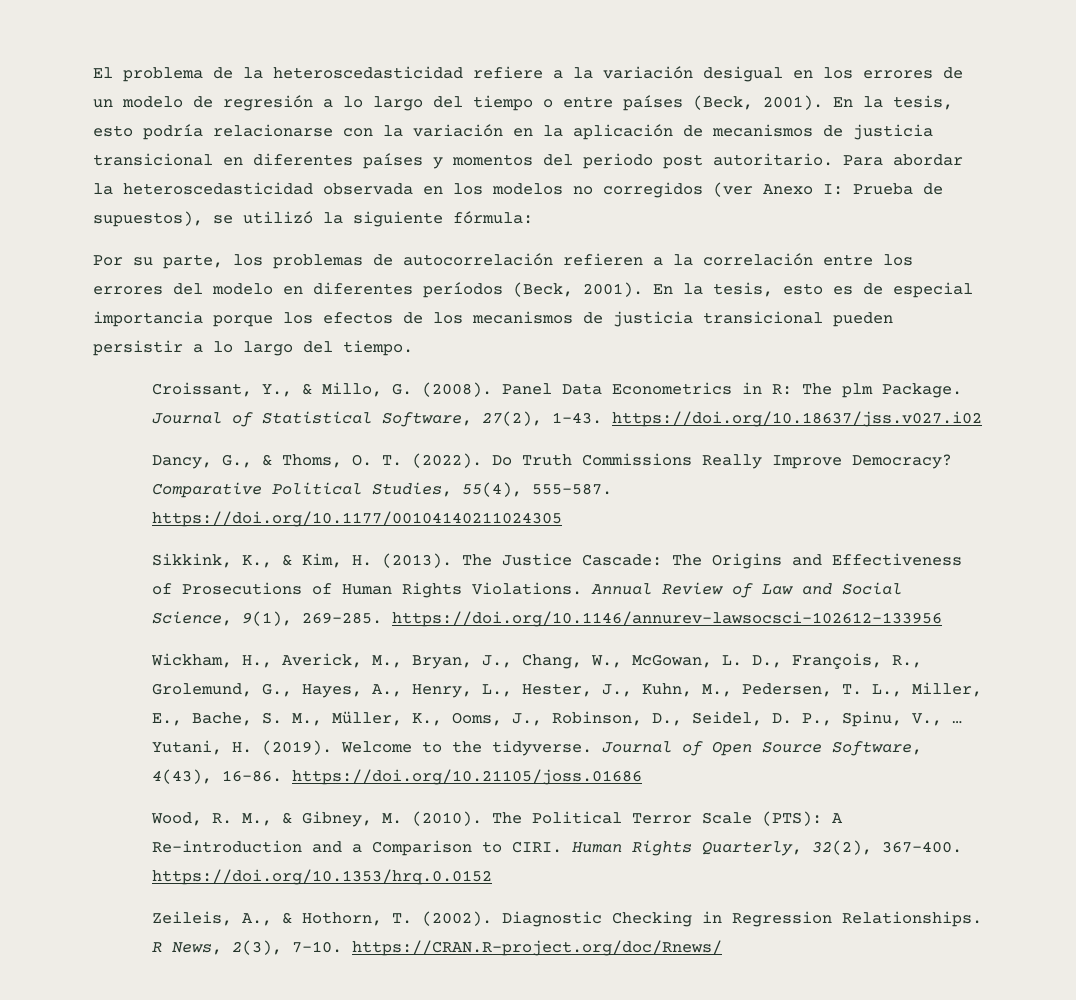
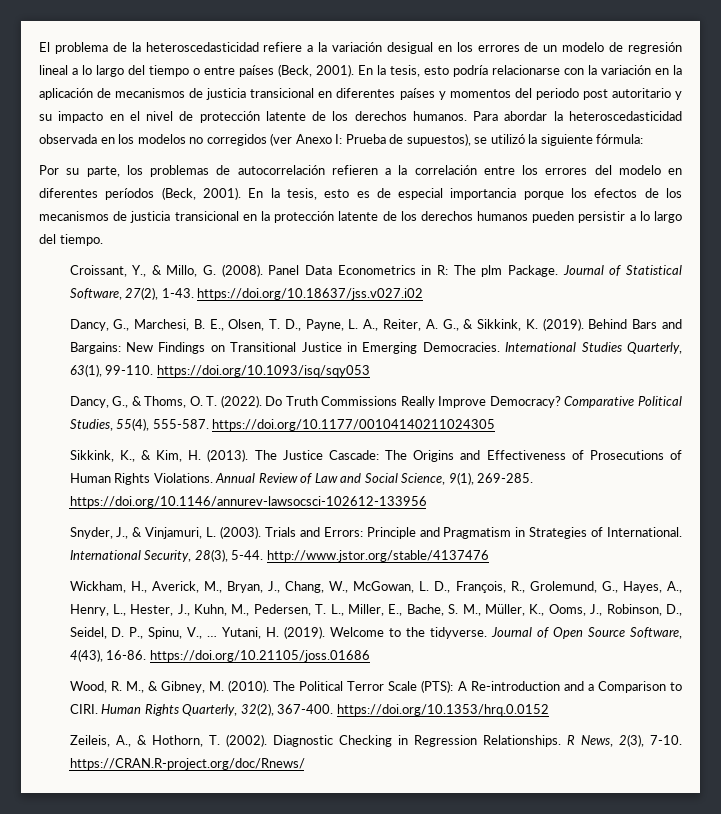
(313, 103) none -> [39,65,68,75] lineal
[713,153,833,166] autoritario. -> [611,88,683,100] [39,111,467,123] autoritario y su impacto en el nivel de protección latente de los derechos humanos.
(823, 317) none -> [242,211,529,223] en la protección latente de los derechos humanos
(983, 419) none -> [69,318,683,331] [69,342,682,354] [69,364,370,377] // Dancy, G., Marchesi, B. E., Olsen, T. D., Payne, L. A., Reiter, A. G., & Sikkink, K. (2019). Behind Bars and Bargains: New Findings on Transitional Justice in Emerging Democracies. International Studies Quarterly, 63(1), 99-110. https://doi.org/10.1093/isq/sqy053
(943, 619) none -> [69,526,682,539] [69,549,489,562] // Snyder, J., & Vinjamuri, L. (2003). Trials and Errors: Principle and Pragmatism in Strategies of International. International Security, 28(3), 5-44. http://www.jstor.org/stable/4137476

